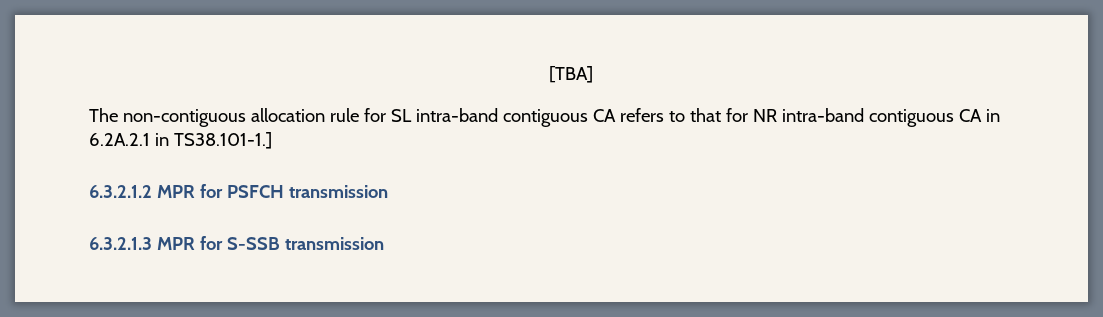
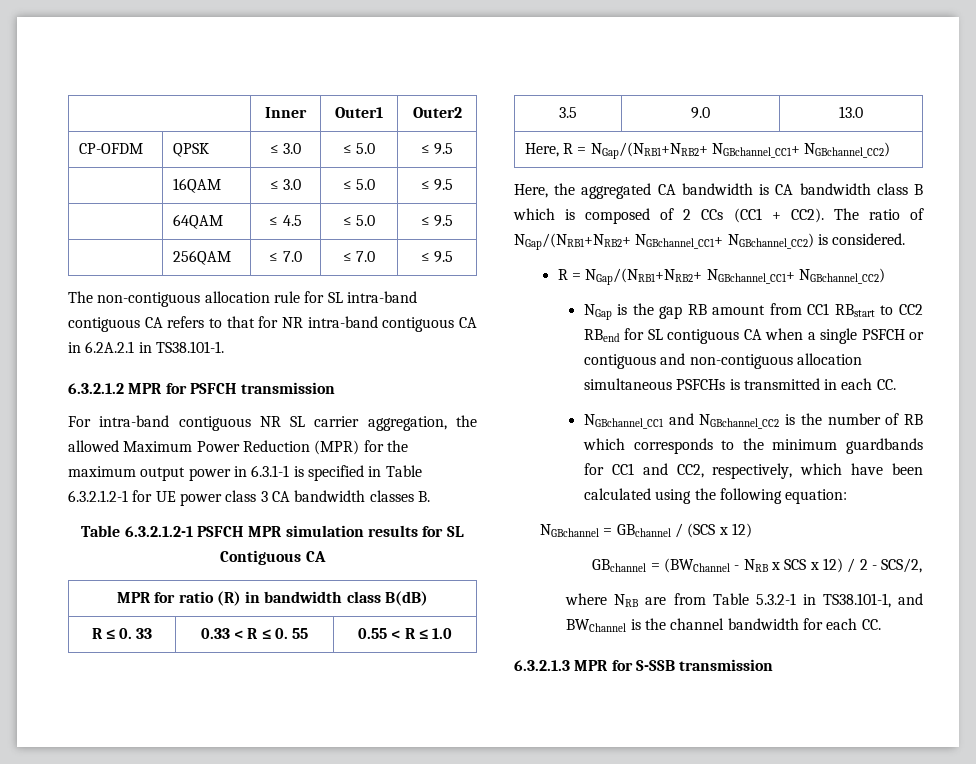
[548,66,593,83] [TBA] -> [265,107,307,118] [335,107,383,118] [412,107,462,118] [78,143,143,154] [172,143,209,157] [269,143,302,154] [342,143,376,154] [420,143,454,155] [172,178,221,193] [269,179,302,190] [342,179,376,190] [420,179,454,191] [172,214,223,229] [269,215,302,226] [342,215,376,226] [420,215,454,227] [172,250,231,265] [269,251,302,262] [342,251,376,262] [420,251,454,263] | Inner | Outer1 | Outer2 // CP-OFDM | QPSK | ≤ 3.0 | ≤ 5.0 | ≤ 9.5 // | 16QAM | ≤ 3.0 | ≤ 5.0 | ≤ 9.5 // | 64QAM | ≤ 4.5 | ≤ 5.0 | ≤ 9.5 // | 256QAM | ≤ 7.0 | ≤ 7.0 | ≤ 9.5
[173,132,272,149] TS38.101-1.] -> [155,341,224,353] TS38.101-1.
(388, 191) none -> [68,415,477,431] [68,440,408,455] [68,465,422,481] [68,490,430,506] [81,525,464,537] [220,550,326,565] [116,591,429,606] [91,628,153,639] [200,628,309,639] [357,628,453,639] [559,107,577,118] [691,107,710,119] [839,106,863,118] [524,142,891,159] [514,183,923,199] [513,208,925,224] [514,233,906,250] [557,268,886,285] [583,303,923,320] [583,328,924,344] [583,353,862,369] [583,378,896,390] [583,413,923,429] [582,438,924,454] [583,463,923,479] [583,488,848,504] [540,523,753,538] [592,558,923,573] [565,593,923,608] [566,618,881,632] // For intra-band contiguous NR SL carrier aggregation, the allowed Maximum Power Reduction (MPR) for the maximum output power in 6.3.1-1 is specified in Table 6.3.2.1.2-1 for UE power class 3 CA bandwidth classes B. // Table 6.3.2.1.2-1 PSFCH MPR simulation results for SL Contiguous CA // MPR for ratio (R) in bandwidth class B(dB) // R ≤ 0. 33 | 0.33 < R ≤ 0. 55 | 0.55 < R ≤ 1.0 // 3.5 | 9.0 | 13.0 // Here, R = NGap/(NRB1+NRB2+ NGBchannel_CC1+ NGBchannel_CC2) // Here, the aggregated CA bandwidth is CA bandwidth class B which is composed of 2 CCs (CC1 + CC2). The ratio of NGap/(NRB1+NRB2+ NGBchannel_CC1+ NGBchannel_CC2) is considered. // R = NGap/(NRB1+NRB2+ NGBchannel_CC1+ NGBchannel_CC2) // NGap is the gap RB amount from CC1 RBstart to CC2 RBend for SL contiguous CA when a single PSFCH or contiguous and non-contiguous allocation simultaneous PSFCHs is transmitted in each CC. // NGBchannel_CC1 and NGBchannel_CC2 is the number of RB which corresponds to the minimum guardbands for CC1 and CC2, respectively, which have been calculated using the following equation: // NGBchannel = GBchannel / (SCS x 12) // GBchannel = (BWChannel - NRB x SCS x 12) / 2 - SCS/2, // where NRB are from Table 5.3.2-1 in TS38.101-1, and BWChannel is the channel bandwidth for each CC.

